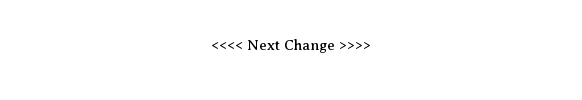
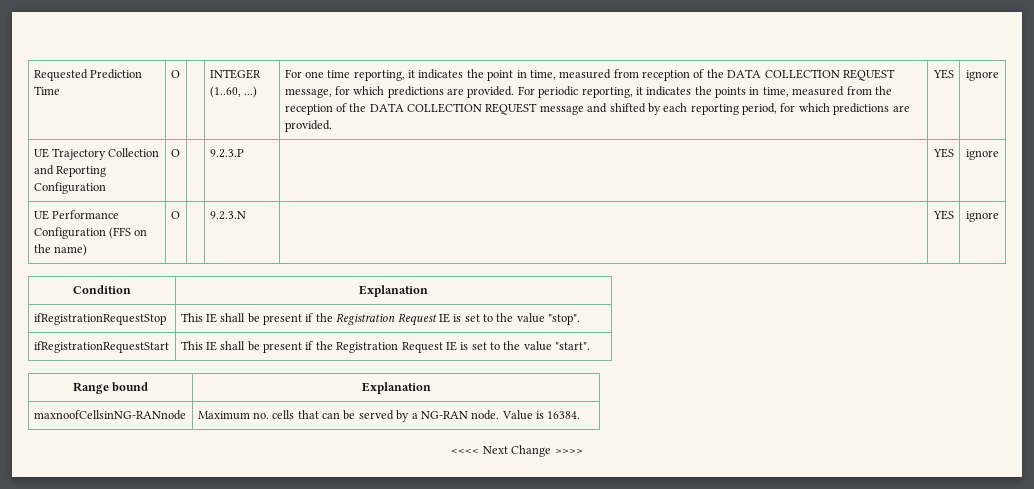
(211, 46) none -> [33,69,142,81] [33,86,60,95] [170,70,180,78] [209,69,261,79] [209,86,257,98] [284,69,895,81] [284,86,892,98] [284,103,910,115] [284,120,332,132] [932,69,954,79] [966,70,999,81] [33,148,160,160] [33,165,106,177] [33,182,106,194] [170,149,180,157] [209,149,244,158] [932,148,954,158] [966,149,999,160] [33,210,119,220] [33,227,148,239] [33,244,87,256] [170,211,180,219] [209,211,246,220] [932,210,954,220] [966,211,999,222] [73,285,131,294] [359,285,428,297] [33,313,166,325] [180,313,581,326] [33,341,169,353] [180,341,591,353] [72,382,149,394] [361,382,431,394] [33,410,186,420] [197,410,581,422] Requested Prediction Time | O | | INTEGER (1..60, ...) | For one time reporting, it indicates the point in time, measured from reception of the DATA COLLECTION REQUEST message, for which predictions are provided. For periodic reporting, it indicates the points in time, measured from the reception of the DATA COLLECTION REQUEST message and shifted by each reporting period, for which predictions are provided. | YES | ignore // UE Trajectory Collection and Reporting Configuration | O | | 9.2.3.P | | YES | ignore // UE Performance Configuration (FFS on the name) | O | | 9.2.3.N | | YES | ignore // Condition | Explanation // ifRegistrationRequestStop | This IE shall be present if the Registration Request IE is set to the value "stop". // ifRegistrationRequestStart | This IE shall be present if the Registration Request IE is set to the value "start". // Range bound | Explanation // maxnoofCellsinNG-RANnode | Maximum no. cells that can be served by a NG-RAN node. Value is 16384. //

